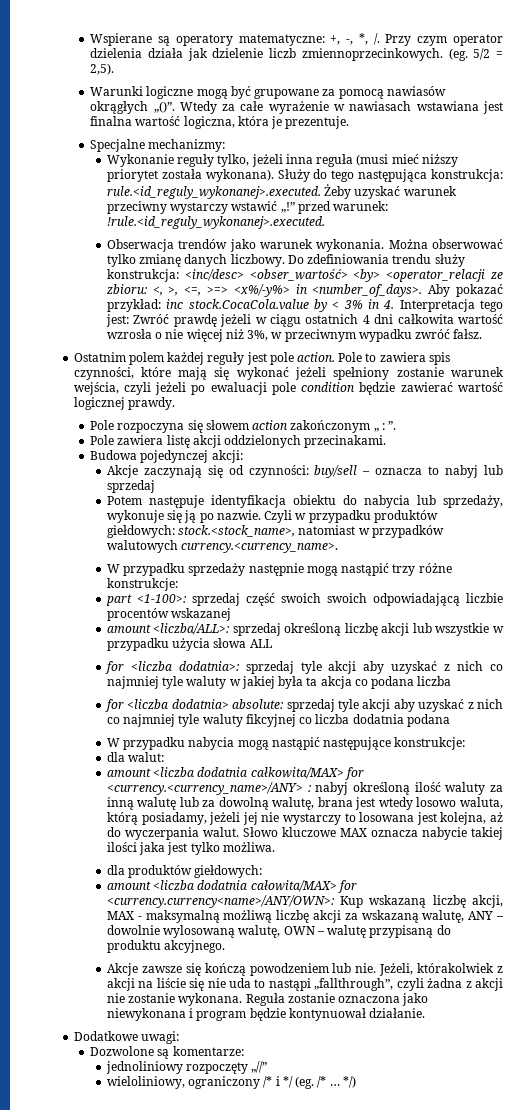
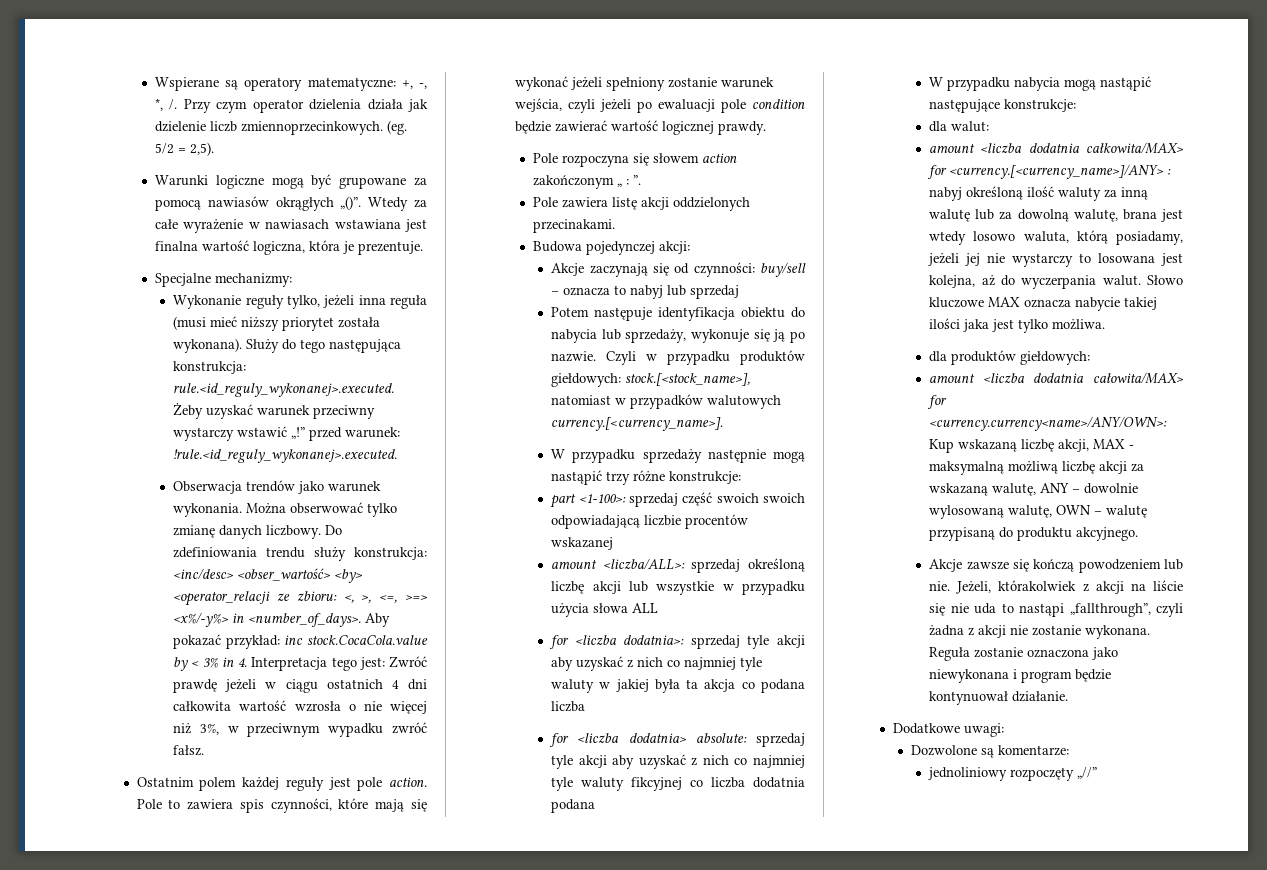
[178,525,296,537] stock.<stock_name>, -> [625,373,751,386] stock.[<stock_name>],
[181,542,339,553] currency.<currency_name>. -> [551,417,724,431] currency.[<currency_name>].
[106,782,303,795] <currency.<currency_name>/ANY> -> [949,164,1165,179] <currency.[<currency_name>]/ANY>
[106,1076,356,1089] // wieloliniowy, ograniczony /* i */ (eg. /* … */) -> (1098, 773) none

